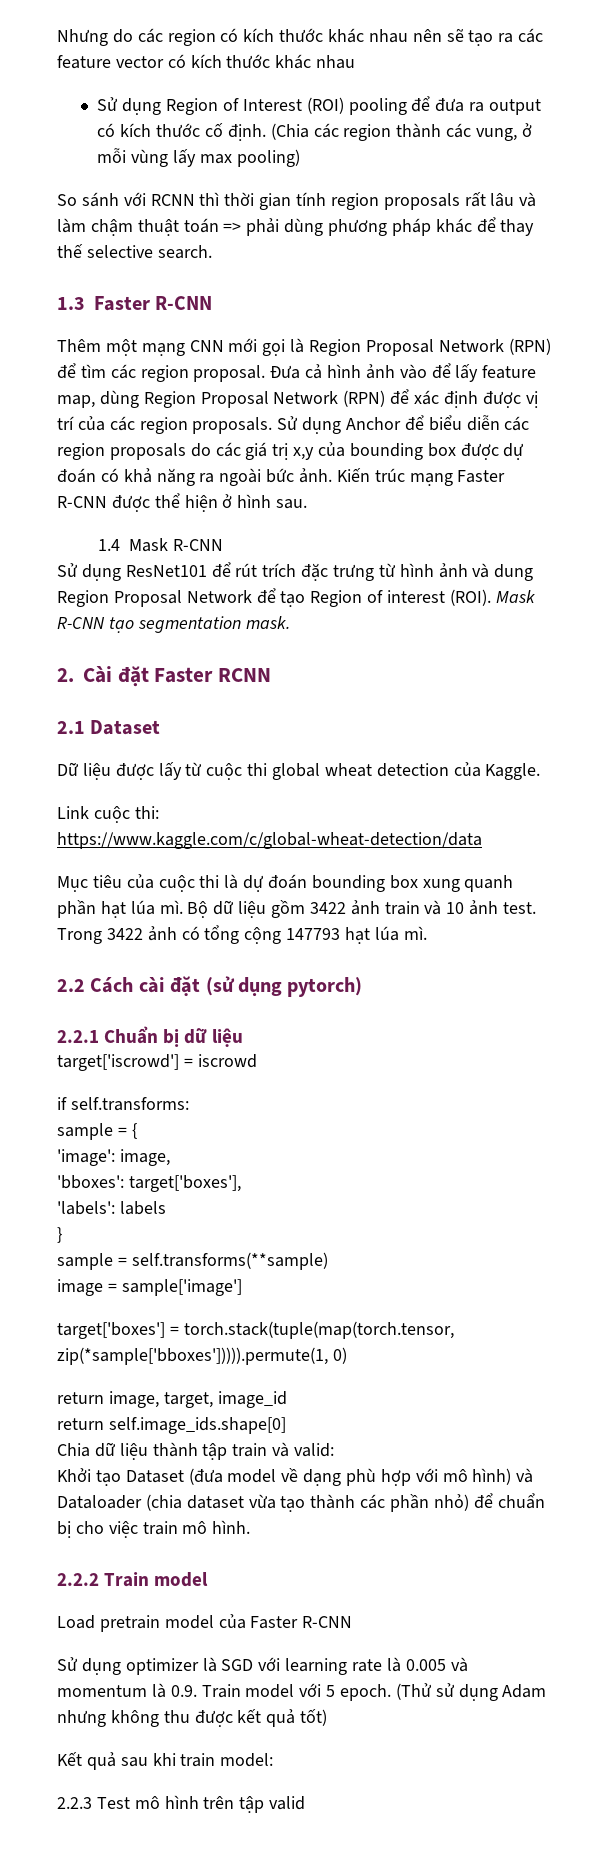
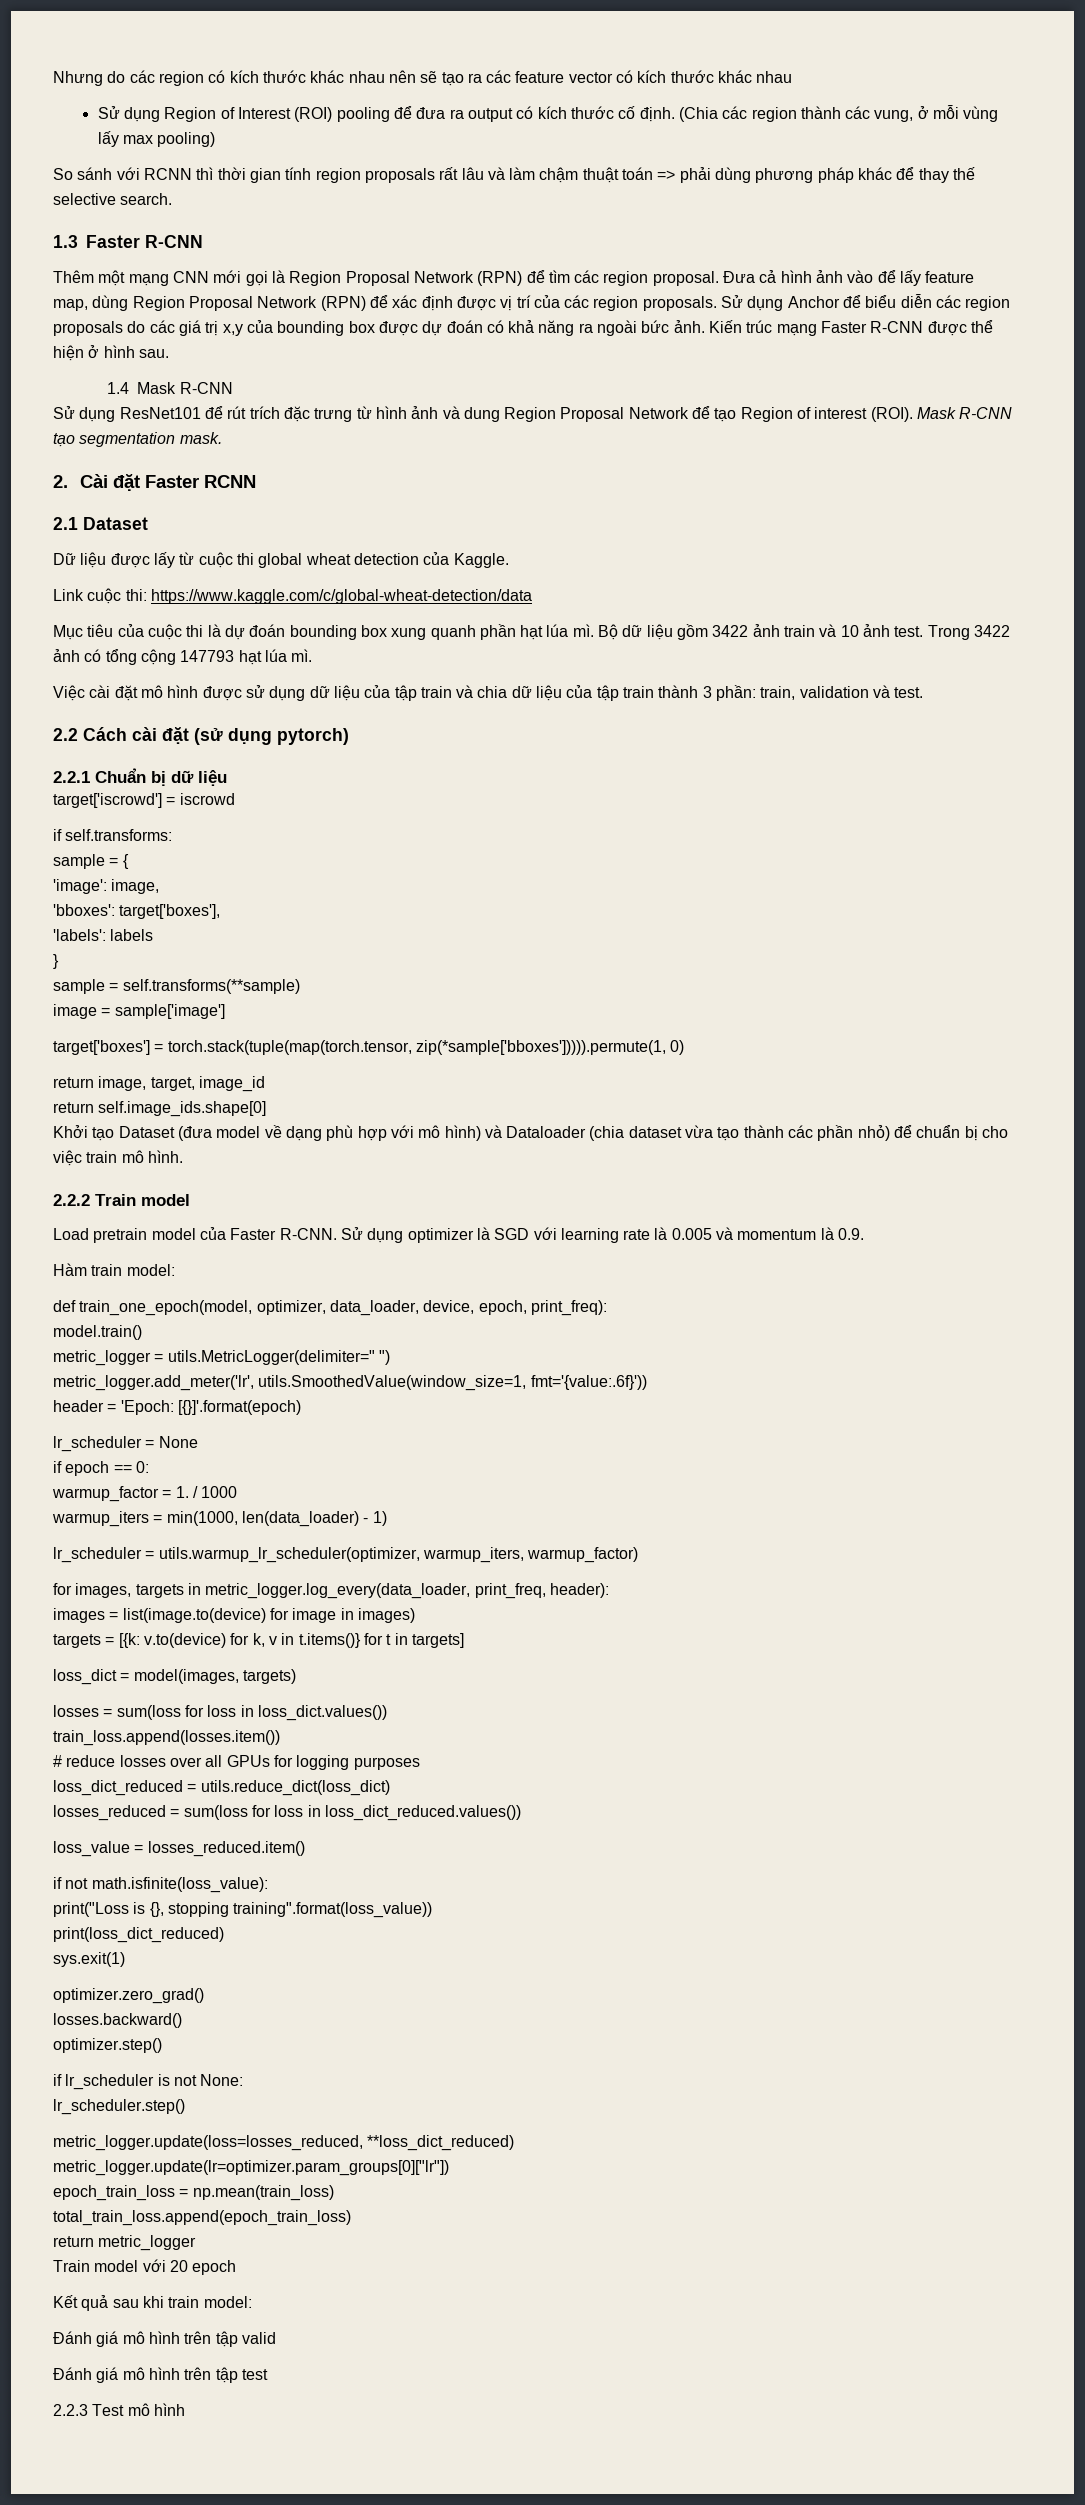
(427, 933) none -> [53,685,924,701] // Việc cài đặt mô hình được sử dụng dữ liệu của tập train và chia dữ liệu của tập train thành 3 phần: train, validation và test.
[57,1442,335,1460] // Chia dữ liệu thành tập train và valid: -> (267, 1109) none
[302,1616,353,1628] R-CNN // -> [279,1228,337,1240] R-CNN.
[201,1683,547,1701] [57,1709,328,1727] Train model với 5 epoch. (Thử sử dụng Adam nhưng không thu được kết quả tốt) -> [53,1263,175,1276] [53,1300,607,1316] [53,1325,142,1340] [53,1350,390,1366] [53,1375,647,1391] [53,1400,301,1415] [53,1436,198,1452] [53,1461,149,1476] [52,1486,238,1502] [52,1511,387,1527] [53,1547,639,1563] [53,1583,609,1599] [53,1608,415,1623] [53,1633,464,1648] [53,1669,296,1685] [53,1705,387,1721] [53,1730,280,1746] [53,1755,420,1770] [53,1780,390,1796] [53,1805,521,1821] [53,1841,305,1857] [53,1877,268,1893] [53,1902,433,1918] [53,1927,224,1943] [53,1952,125,1967] [53,1988,204,2004] [53,2013,182,2028] [53,2038,162,2053] [53,2074,244,2090] [53,2099,185,2115] [53,2135,515,2151] [53,2160,449,2176] [53,2185,334,2201] [53,2210,351,2226] [53,2235,197,2251] [53,2259,237,2275] // Hàm train model: // def train_one_epoch(model, optimizer, data_loader, device, epoch, print_freq): // model.train() // metric_logger = utils.MetricLogger(delimiter=" ") // metric_logger.add_meter('lr', utils.SmoothedValue(window_size=1, fmt='{value:.6f}')) // header = 'Epoch: [{}]'.format(epoch) // lr_scheduler = None // if epoch == 0: // warmup_factor = 1. / 1000 // warmup_iters = min(1000, len(data_loader) - 1) // lr_scheduler = utils.warmup_lr_scheduler(optimizer, warmup_iters, warmup_factor) // for images, targets in metric_logger.log_every(data_loader, print_freq, header): // images = list(image.to(device) for image in images) // targets = [{k: v.to(device) for k, v in t.items()} for t in targets] // loss_dict = model(images, targets) // losses = sum(loss for loss in loss_dict.values()) // train_loss.append(losses.item()) // # reduce losses over all GPUs for logging purposes // loss_dict_reduced = utils.reduce_dict(loss_dict) // losses_reduced = sum(loss for loss in loss_dict_reduced.values()) // loss_value = losses_reduced.item() // if not math.isfinite(loss_value): // print("Loss is {}, stopping training".format(loss_value)) // print(loss_dict_reduced) // sys.exit(1) // optimizer.zero_grad() // losses.backward() // optimizer.step() // if lr_scheduler is not None: // lr_scheduler.step() // metric_logger.update(loss=losses_reduced, **loss_dict_reduced) // metric_logger.update(lr=optimizer.param_groups[0]["lr"]) // epoch_train_loss = np.mean(train_loss) // total_train_loss.append(epoch_train_loss) // return metric_logger // Train model với 20 epoch
[57,1797,130,1809] 2.2.3 Test -> [53,2331,119,2347] Đánh giá
(306, 1803) none -> [53,2367,268,2383] [53,2403,185,2416] // Đánh giá mô hình trên tập test // 2.2.3 Test mô hình

